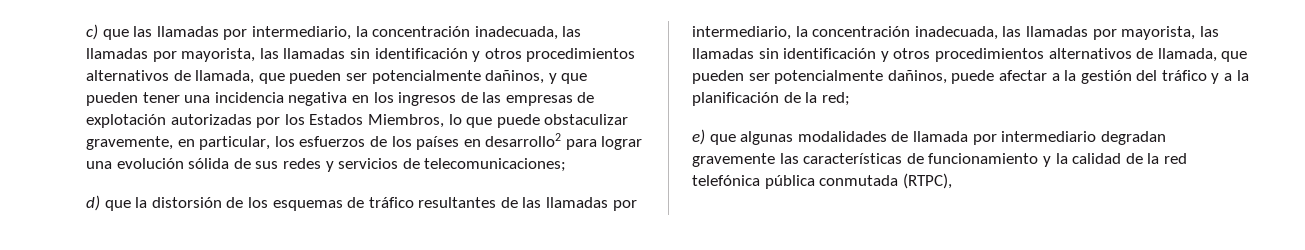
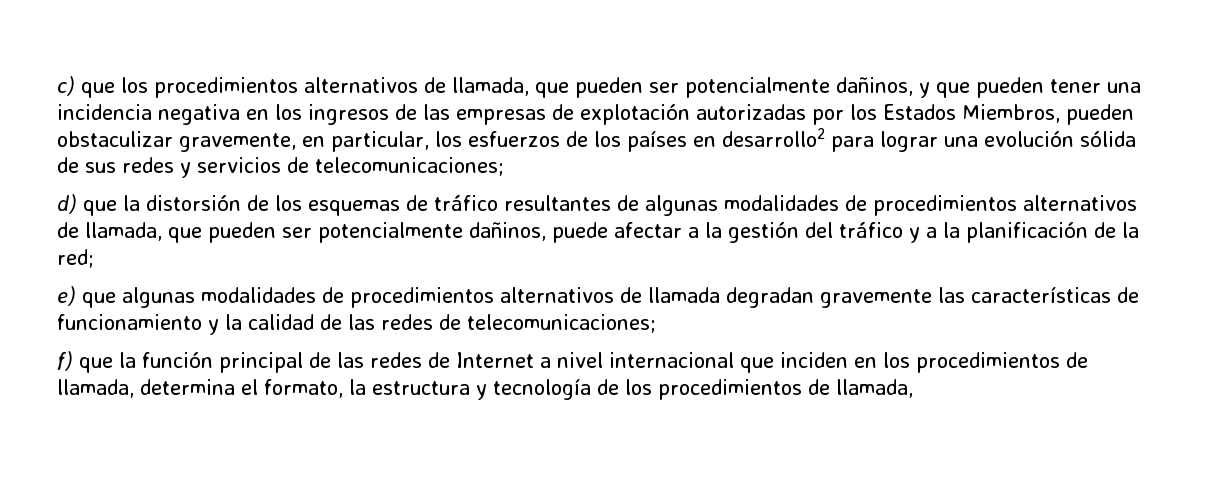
[133,26,582,40] [86,48,522,62] las llamadas por intermediario, la concentración inadecuada, las llamadas por mayorista, las llamadas sin identificación y otros -> [121,77,148,93] los
[448,114,540,128] lo que puede -> [1066,104,1134,125] pueden
[522,197,637,211] [692,26,1219,40] [692,48,931,62] las llamadas por intermediario, la concentración inadecuada, las llamadas por mayorista, las llamadas sin identificación y otros -> [645,195,867,216] algunas modalidades de
[912,131,1097,145] llamada por intermediario -> [350,287,720,308] procedimientos alternativos de llamada
[1147,153,1187,164] [692,173,952,189] la red telefónica pública conmutada (RTPC), -> [348,314,656,333] [57,351,1089,373] [57,379,913,400] las redes de telecomunicaciones; // f) que la función principal de las redes de Internet a nivel internacional que inciden en los procedimientos de llamada, determina el formato, la estructura y tecnología de los procedimientos de llamada,

